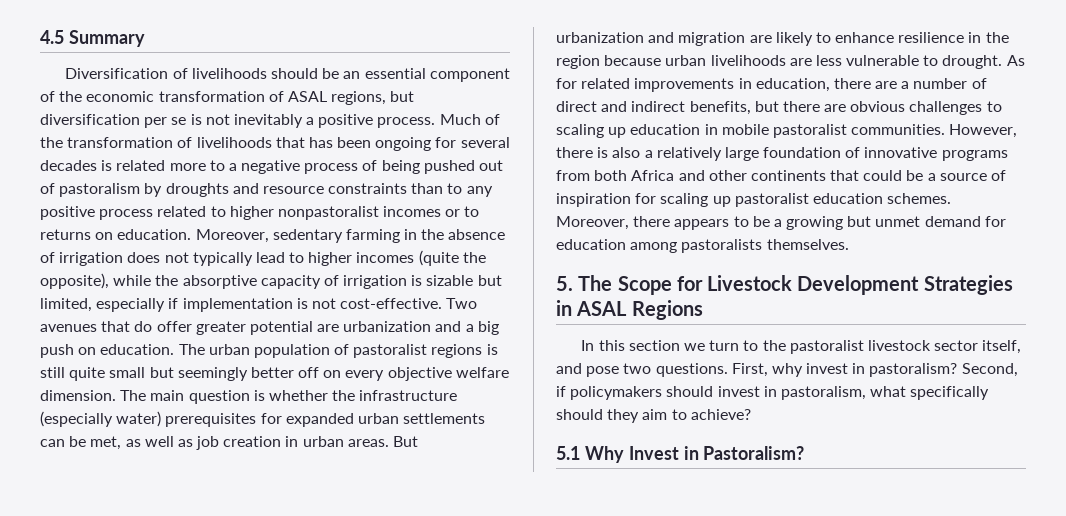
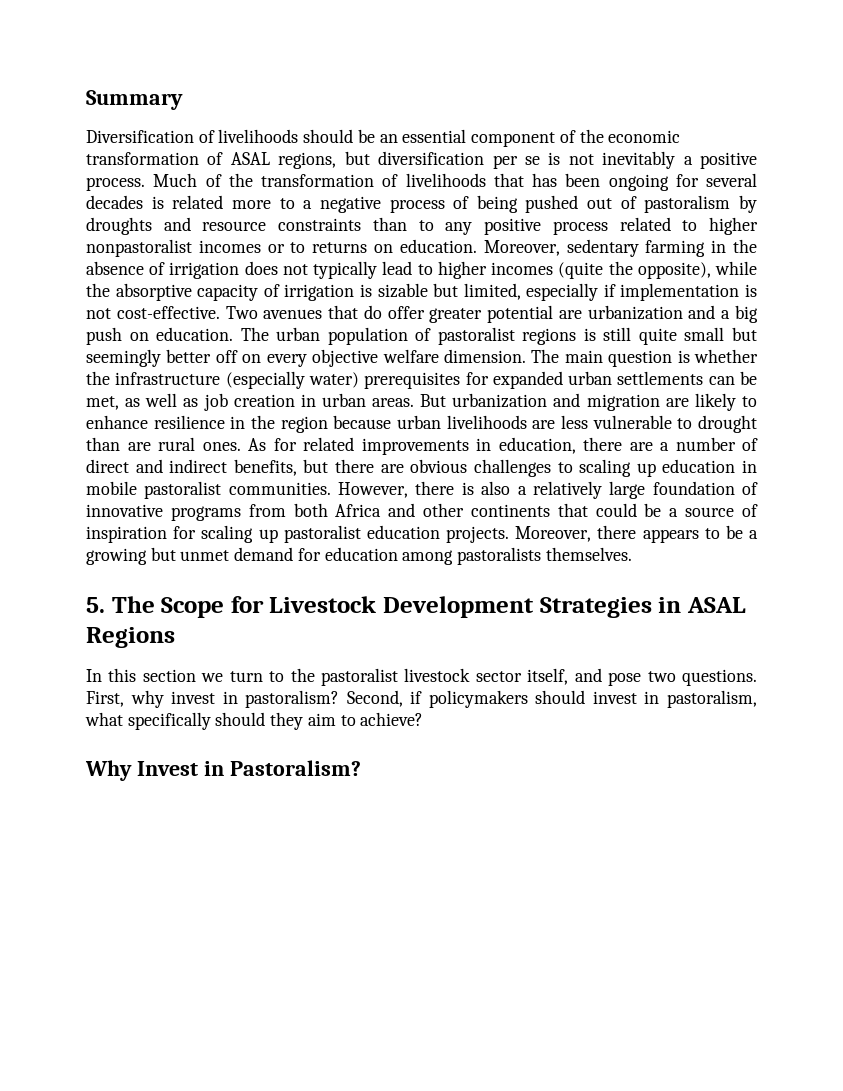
[40,30,64,44] 4.5 -> (86, 100) none
[942,55,1003,69] drought. -> [698,415,757,433] [86,437,241,451] drought than are rural ones.
[887,193,952,204] schemes. -> [446,526,509,543] projects.
[556,446,580,460] 5.1 -> (424, 719) none

